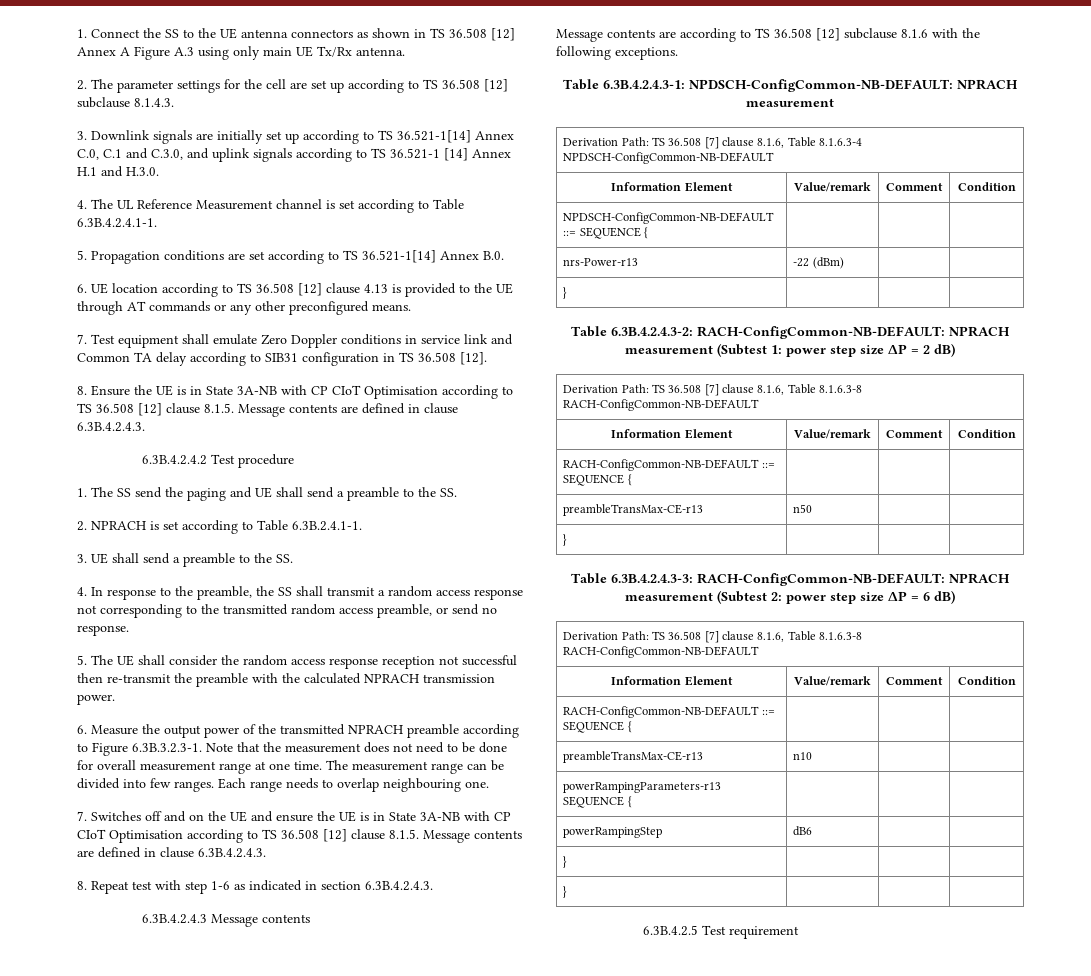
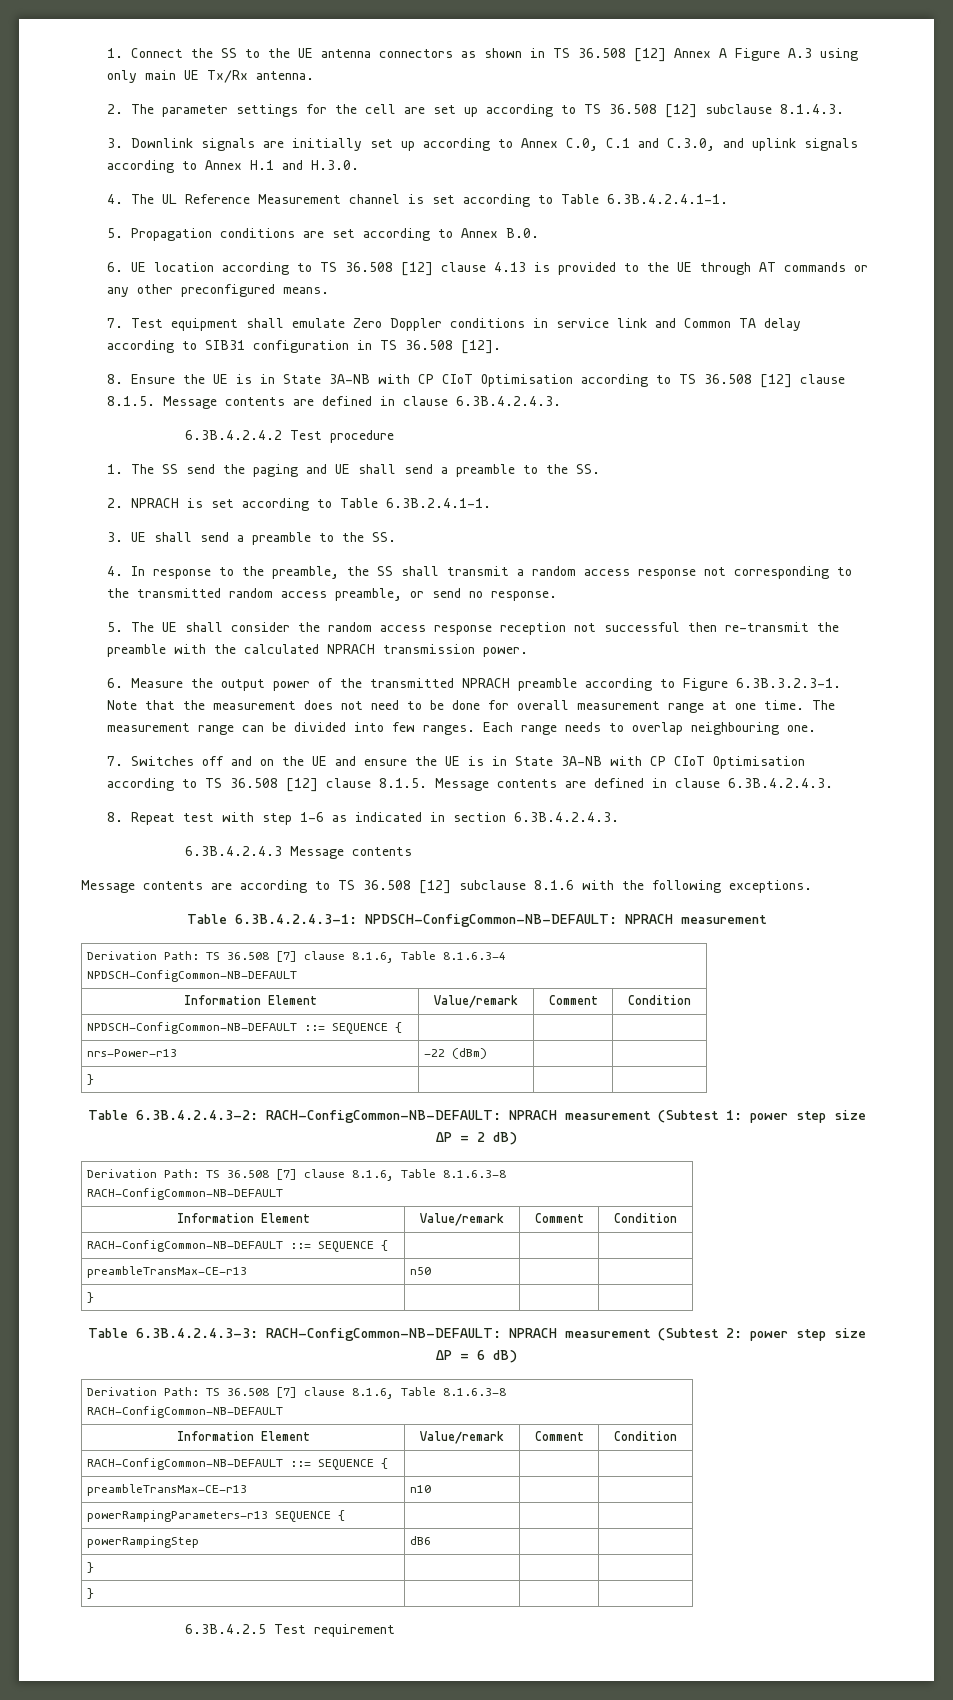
[377,130,471,143] TS 36.521-1[14] -> (513, 143) none
[370,148,468,161] TS 36.521-1 [14] -> (197, 165) none
[342,250,436,263] TS 36.521-1[14] -> (453, 233) none

